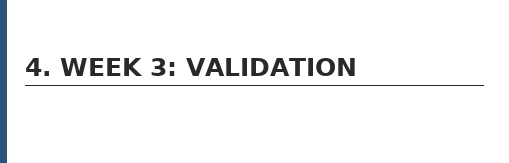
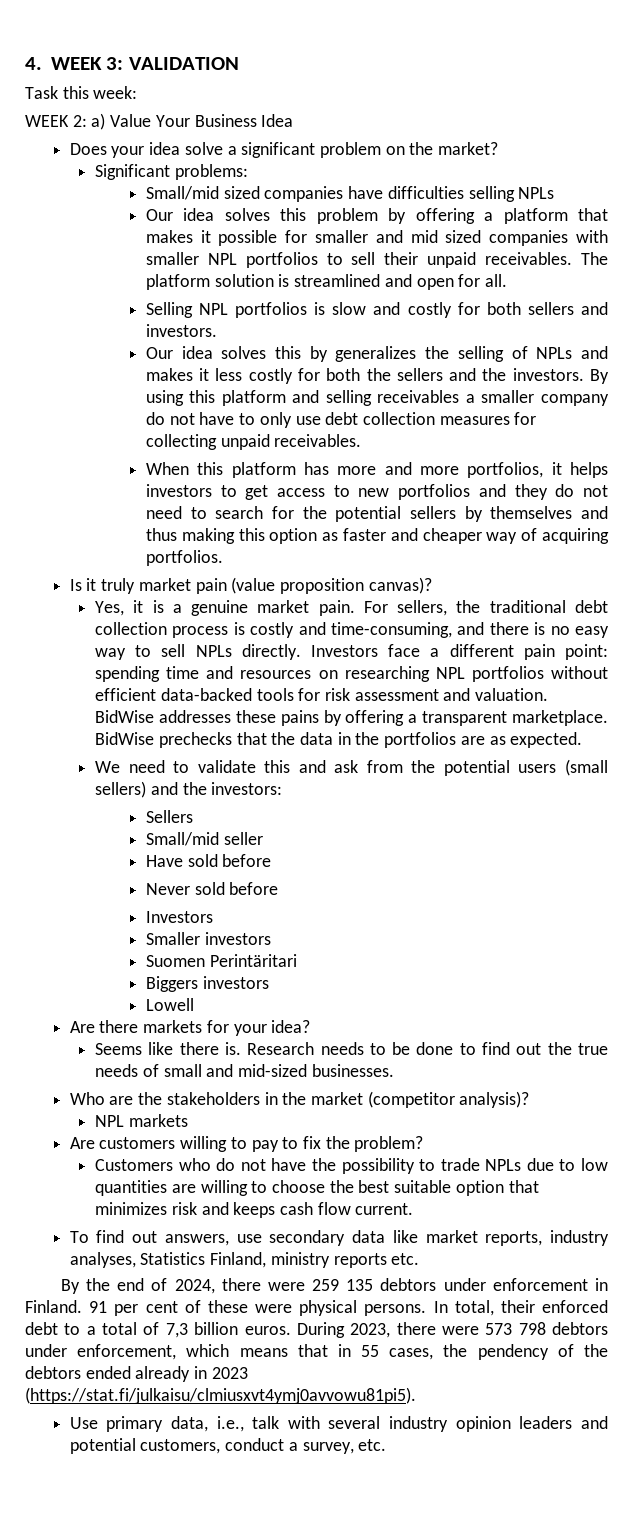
(358, 67) none -> [25,86,138,99] [25,113,294,130] [69,142,499,158] [95,164,248,180] [145,186,555,202] [145,208,608,224] [145,230,609,246] [145,252,609,268] [145,274,507,290] [145,302,608,318] [145,324,217,337] [145,346,608,362] [145,368,609,384] [145,390,609,406] [145,412,537,428] [145,434,362,450] [145,462,608,478] [145,484,608,500] [145,506,608,522] [145,528,610,544] [145,550,223,566] [69,577,432,594] [95,600,608,616] [95,622,609,638] [95,644,608,660] [95,666,608,682] [95,688,549,701] [95,710,608,726] [95,732,583,748] [95,759,609,776] [95,781,283,798] [145,810,193,823] [145,832,263,846] [145,854,272,867] [145,882,279,895] [145,911,213,923] [145,932,271,945] [145,954,297,967] [145,976,269,992] [145,998,194,1011] [69,1020,311,1036] [95,1042,609,1055] [95,1064,394,1077] [69,1091,530,1108] [95,1114,188,1127] [69,1136,424,1152] [95,1158,608,1174] [95,1180,539,1196] [95,1202,414,1218] [69,1230,609,1246] [69,1252,420,1268] [60,1278,608,1294] [25,1300,608,1316] [25,1322,608,1338] [25,1344,608,1360] [25,1366,248,1382] [25,1387,416,1404] [69,1416,609,1432] [69,1438,387,1454] // Task this week: // WEEK 2: a) Value Your Business Idea // Does your idea solve a significant problem on the market? // Significant problems: // Small/mid sized companies have difficulties selling NPLs // Our idea solves this problem by offering a platform that makes it possible for smaller and mid sized companies with smaller NPL portfolios to sell their unpaid receivables. The platform solution is streamlined and open for all. // Selling NPL portfolios is slow and costly for both sellers and investors. // Our idea solves this by generalizes the selling of NPLs and makes it less costly for both the sellers and the investors. By using this platform and selling receivables a smaller company do not have to only use debt collection measures for collecting unpaid receivables. // When this platform has more and more portfolios, it helps investors to get access to new portfolios and they do not need to search for the potential sellers by themselves and thus making this option as faster and cheaper way of acquiring portfolios. // Is it truly market pain (value proposition canvas)? // Yes, it is a genuine market pain. For sellers, the traditional debt collection process is costly and time-consuming, and there is no easy way to sell NPLs directly. Investors face a different pain point: spending time and resources on researching NPL portfolios without efficient data-backed tools for risk assessment and valuation. BidWise addresses these pains by offering a transparent marketplace. BidWise prechecks that the data in the portfolios are as expected. // We need to validate this and ask from the potential users (small sellers) and the investors: // Sellers // Small/mid seller // Have sold before // Never sold before // Investors // Smaller investors // Suomen Perintäritari // Biggers investors // Lowell // Are there markets for your idea? // Seems like there is. Research needs to be done to find out the true needs of small and mid-sized businesses. // Who are the stakeholders in the market (competitor analysis)? // NPL markets // Are customers willing to pay to fix the problem? // Customers who do not have the possibility to trade NPLs due to low quantities are willing to choose the best suitable option that minimizes risk and keeps cash flow current. // To find out answers, use secondary data like market reports, industry analyses, Statistics Finland, ministry reports etc. // By the end of 2024, there were 259 135 debtors under enforcement in Finland. 91 per cent of these were physical persons. In total, their enforced debt to a total of 7,3 billion euros. During 2023, there were 573 798 debtors under enforcement, which means that in 55 cases, the pendency of the debtors ended already in 2023 (https://stat.fi/julkaisu/clmiusxvt4ymj0avvowu81pi5). // Use primary data, i.e., talk with several industry opinion leaders and potential customers, conduct a survey, etc.

